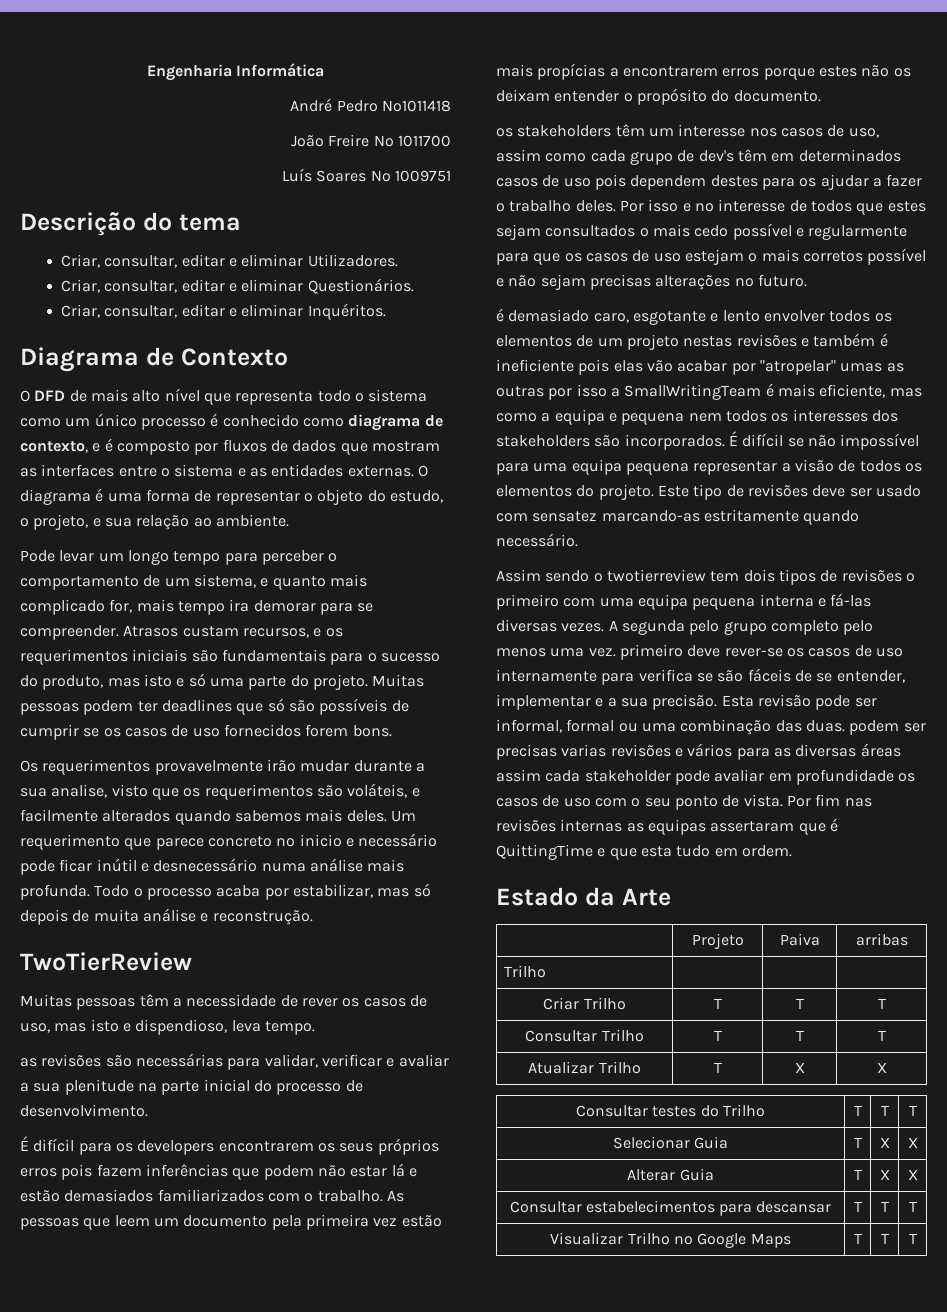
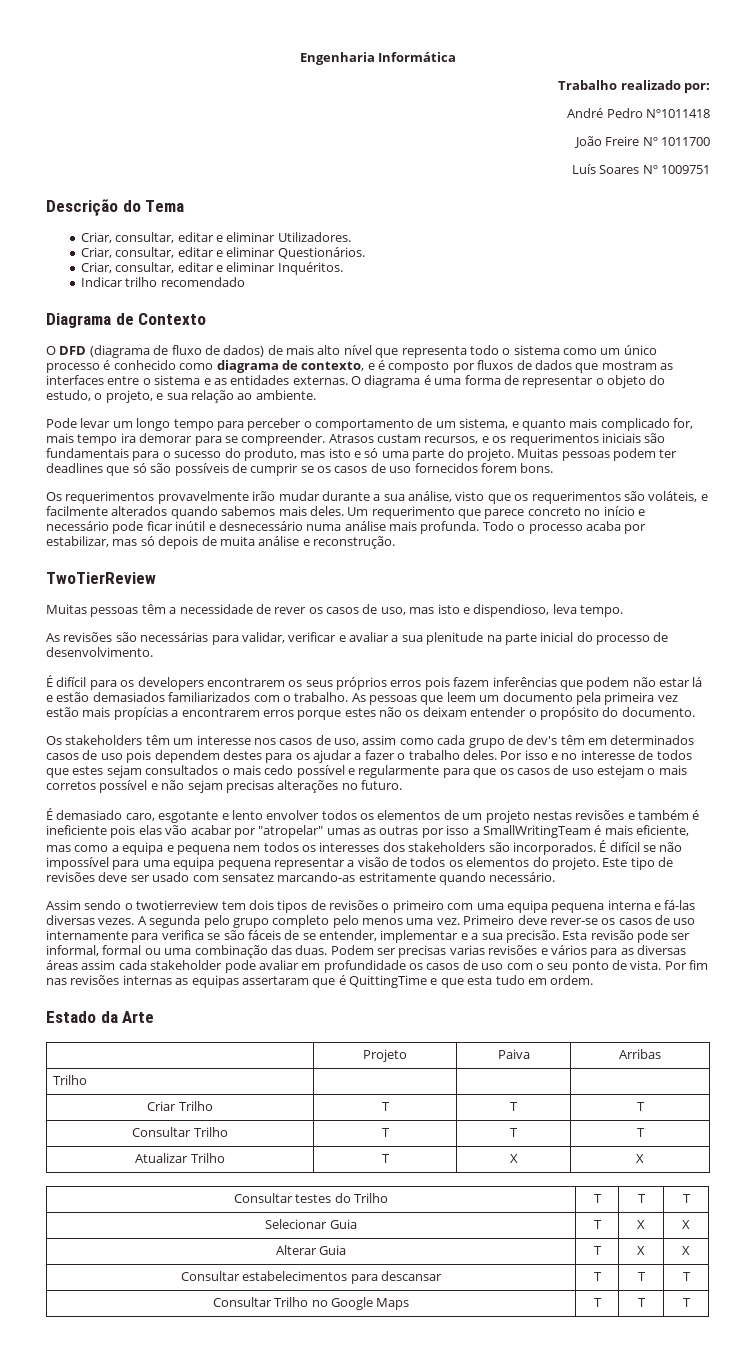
(325, 70) none -> [558,80,710,93] // Trabalho realizado por:
[178,214,241,231] tema -> [145,200,185,212] Tema
(386, 311) none -> [80,277,245,287] // Indicar trilho recomendado
(66, 395) none -> [89,345,265,358] (diagrama de fluxo de dados)
[51,784,108,798] analise, -> [408,491,452,502] análise,
[299,834,342,847] inicio -> [603,506,635,516] início
[20,1058,37,1067] as -> [46,633,60,642] As
[496,128,513,137] os -> [46,736,62,745] Os
[496,308,504,322] é -> [46,808,53,820] É
[619,644,683,660] primeiro -> [463,915,515,925] Primeiro
[849,720,900,735] podem -> [330,945,374,955] Podem
[855,933,908,946] arribas -> [619,1049,661,1059] Arribas
[550,1232,624,1245] Visualizar -> [212,1297,272,1307] Consultar

